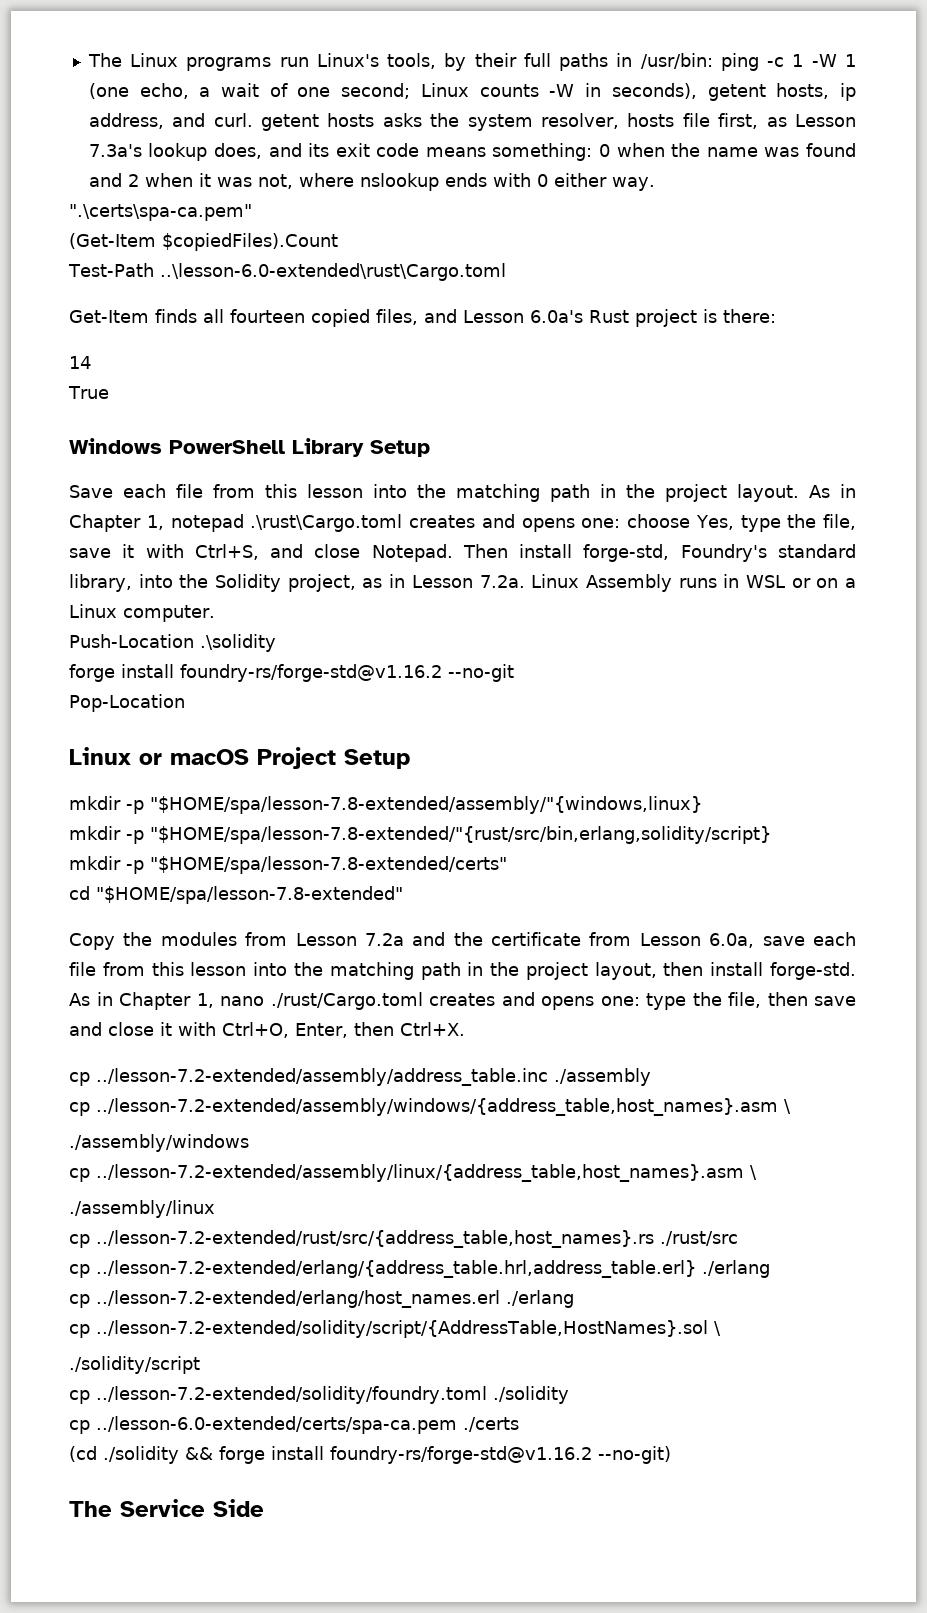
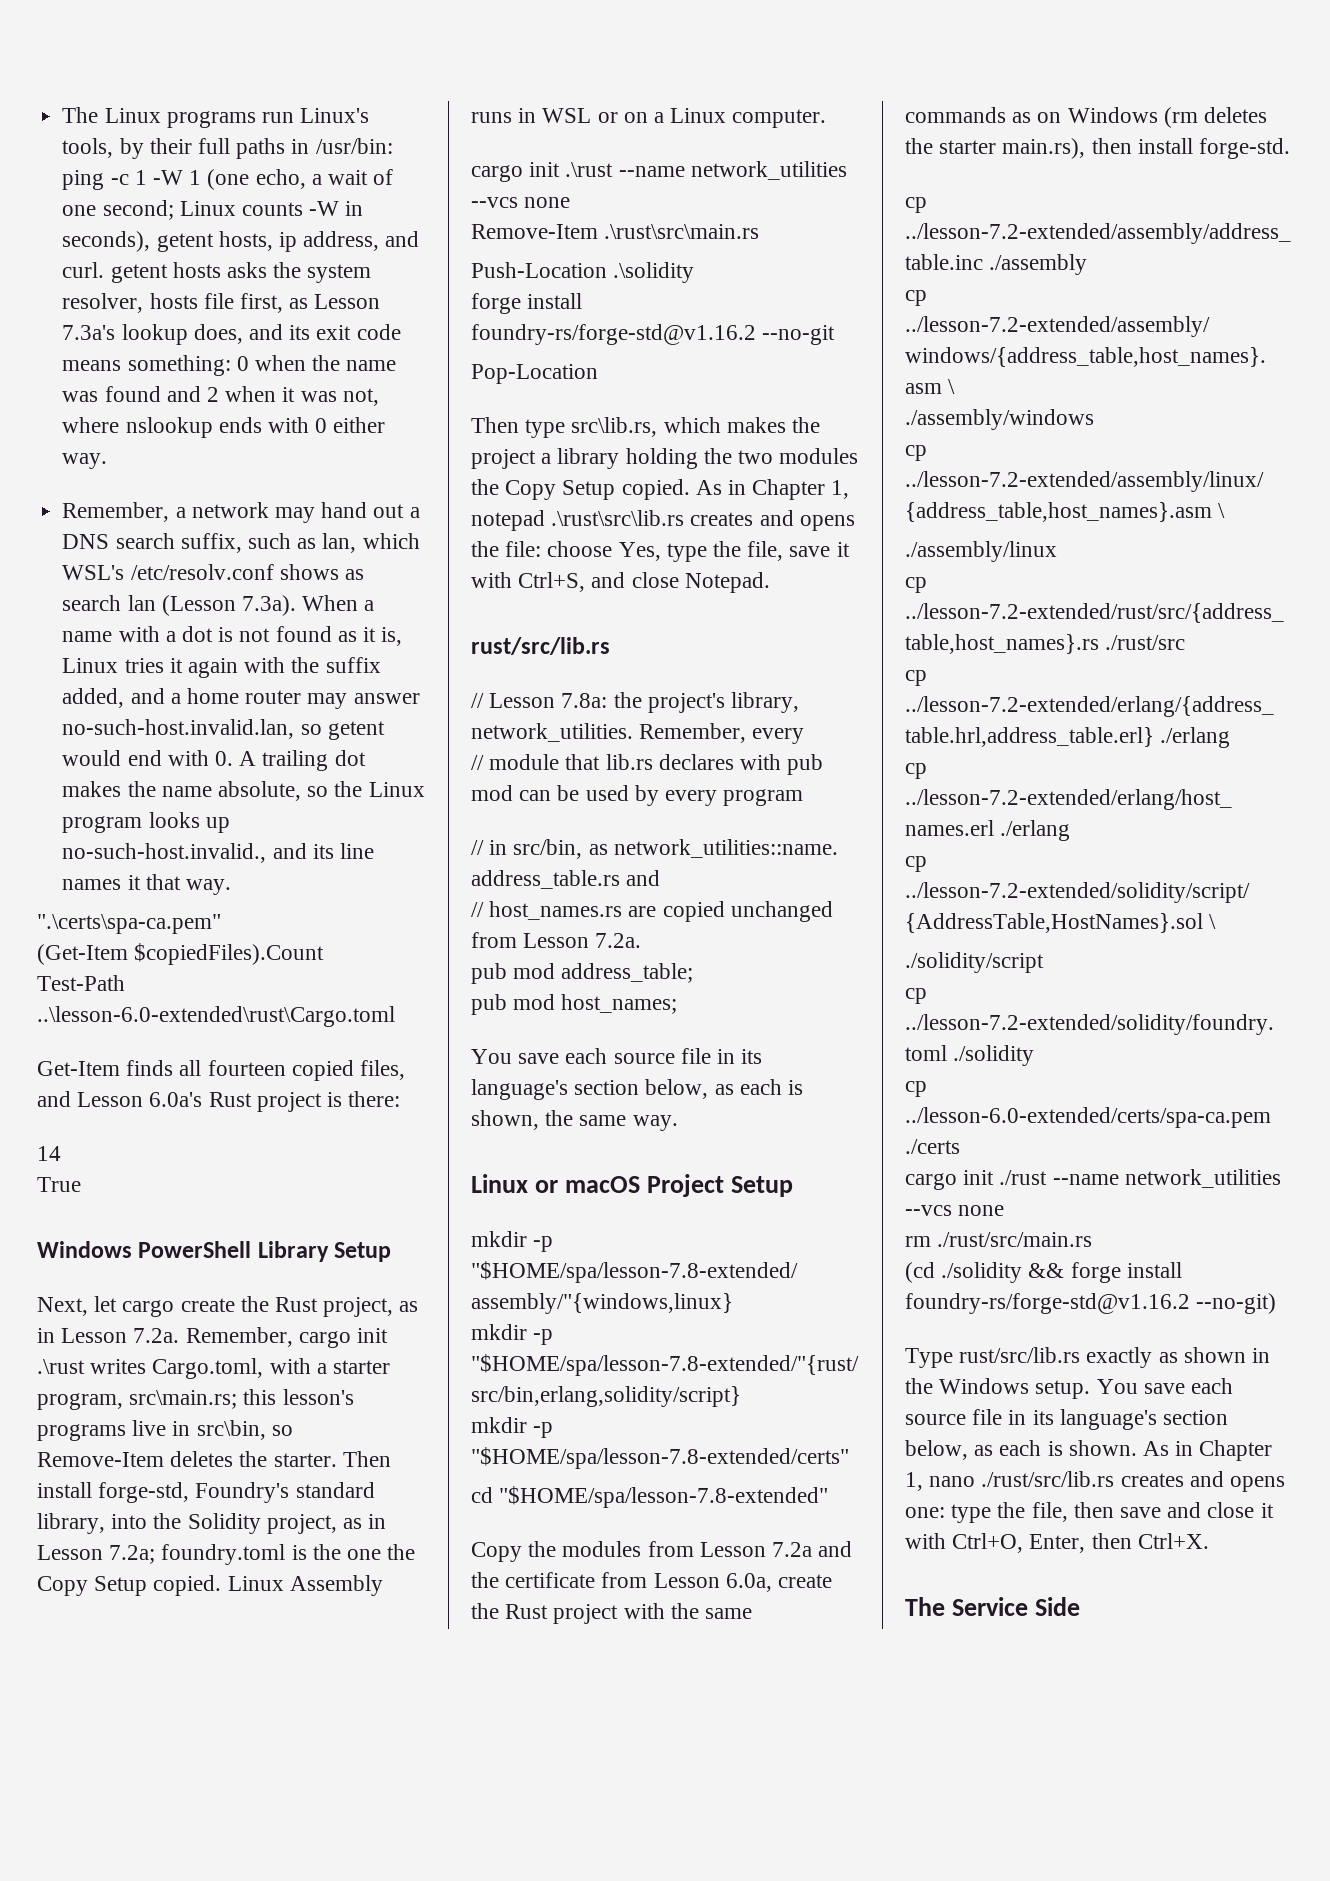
(655, 184) none -> [62,502,420,523] [62,533,420,553] [62,564,364,580] [62,595,375,616] [62,626,403,646] [62,657,381,678] [62,688,420,709] [62,719,385,740] [62,750,366,771] [62,781,425,801] [62,812,230,833] [62,843,374,863] [62,874,231,895] // Remember, a network may hand out a DNS search suffix, such as lan, which WSL's /etc/resolv.conf shows as search lan (Lesson 7.3a). When a name with a dot is not found as it is, Linux tries it again with the suffix added, and a home router may answer no-such-host.invalid.lan, so getent would end with 0. A trailing dot makes the name absolute, so the Linux program looks up no-such-host.invalid., and its line names it that way.
[69,484,856,502] [69,514,856,532] [69,544,453,562] Save each file from this lesson into the matching path in the project layout. As in Chapter 1, notepad .\rust\Cargo.toml creates and opens one: choose Yes, type the file, save it with Ctrl+S, and close Notepad. -> [37,1296,419,1317] [37,1327,389,1348] [37,1358,391,1379] [37,1389,354,1410] [37,1420,293,1441] [37,1451,337,1467] Next, let cargo create the Rust project, as in Lesson 7.2a. Remember, cargo init .\rust writes Cargo.toml, with a starter program, src\main.rs; this lesson's programs live in src\bin, so Remove-Item deletes the starter.
[479,575,525,588] 7.2a. -> [109,1544,416,1565] [37,1575,222,1596] 7.2a; foundry.toml is the one the Copy Setup copied.
(215, 613) none -> [471,161,847,182] [471,197,571,208] [471,224,760,239] // cargo init .\rust --name network_utilities --vcs none // Remove-Item .\rust\src\main.rs
(185, 703) none -> [471,417,821,438] [471,448,859,469] [471,479,850,500] [471,510,855,531] [471,541,850,562] [471,572,770,593] [471,637,610,655] [471,692,800,713] [471,723,805,744] [471,754,824,775] [471,785,804,806] [471,839,838,859] [471,870,661,889] [471,901,833,922] [471,932,642,948] [471,963,694,984] [471,994,678,1015] [471,1048,763,1064] [471,1079,804,1100] [471,1110,678,1131] // Then type src\lib.rs, which makes the project a library holding the two modules the Copy Setup copied. As in Chapter 1, notepad .\rust\src\lib.rs creates and opens the file: choose Yes, type the file, save it with Ctrl+S, and close Notepad. // rust/src/lib.rs // // Lesson 7.8a: the project's library, network_utilities. Remember, every // // module that lib.rs declares with pub mod can be used by every program // // in src/bin, as network_utilities::name. address_table.rs and // // host_names.rs are copied unchanged from Lesson 7.2a. // pub mod address_table; // pub mod host_names; // You save each source file in its language's section below, as each is shown, the same way.
[762,932,856,946] [69,962,857,980] [69,992,856,1010] [69,1022,465,1038] save each file from this lesson into the matching path in the project layout, then install forge-std. As in Chapter 1, nano ./rust/Cargo.toml creates and opens one: type the file, then save and close it with Ctrl+O, Enter, then Ctrl+X. -> [778,1574,833,1588] [471,1603,753,1624] [905,107,1268,128] [905,138,1291,159] create the Rust project with the same commands as on Windows (rm deletes the starter main.rs), then install forge-std.
(519, 1424) none -> [905,1169,1281,1190] [905,1205,1005,1216] [905,1232,1093,1247] // cargo init ./rust --name network_utilities --vcs none // rm ./rust/src/main.rs
(671, 1455) none -> [905,1347,1271,1368] [905,1378,1234,1399] [905,1409,1229,1430] [905,1440,1273,1461] [905,1471,1286,1492] [905,1502,1274,1523] [905,1533,1209,1553] // Type rust/src/lib.rs exactly as shown in the Windows setup. You save each source file in its language's section below, as each is shown. As in Chapter 1, nano ./rust/src/lib.rs creates and opens one: type the file, then save and close it with Ctrl+O, Enter, then Ctrl+X.

